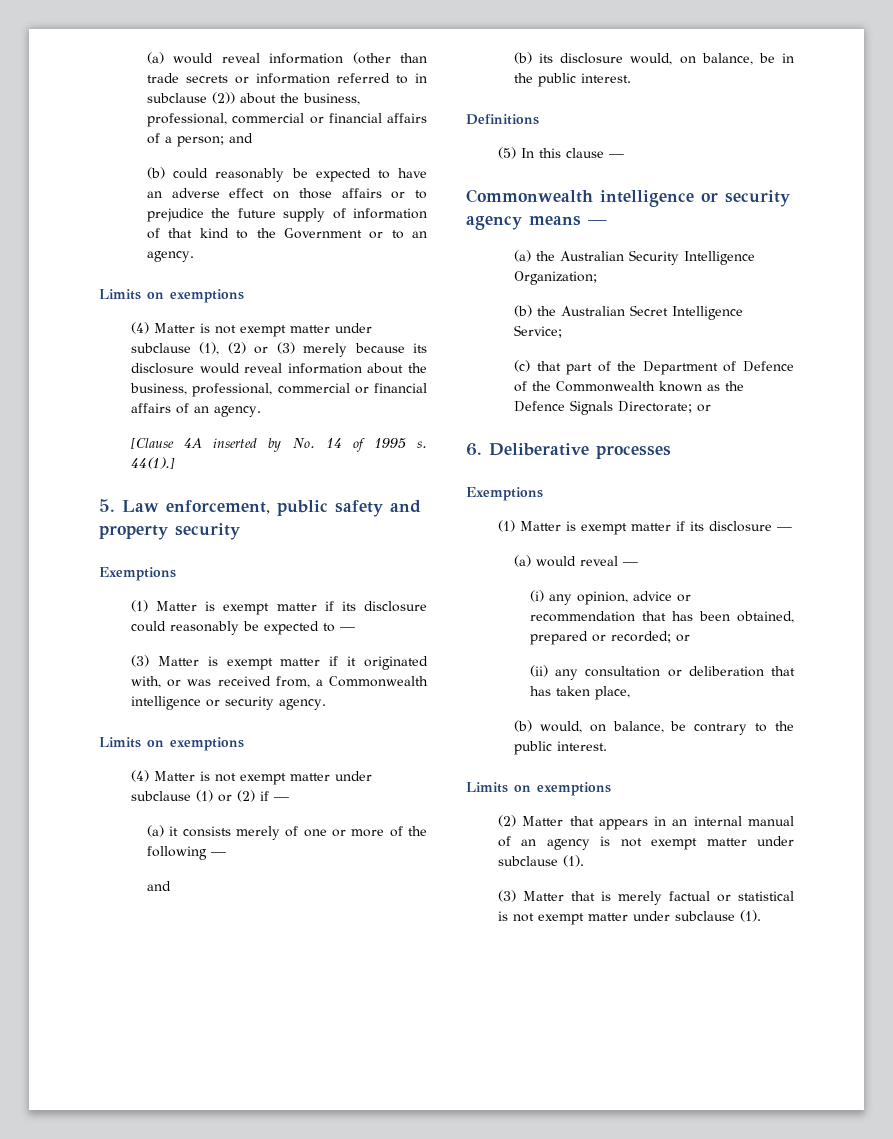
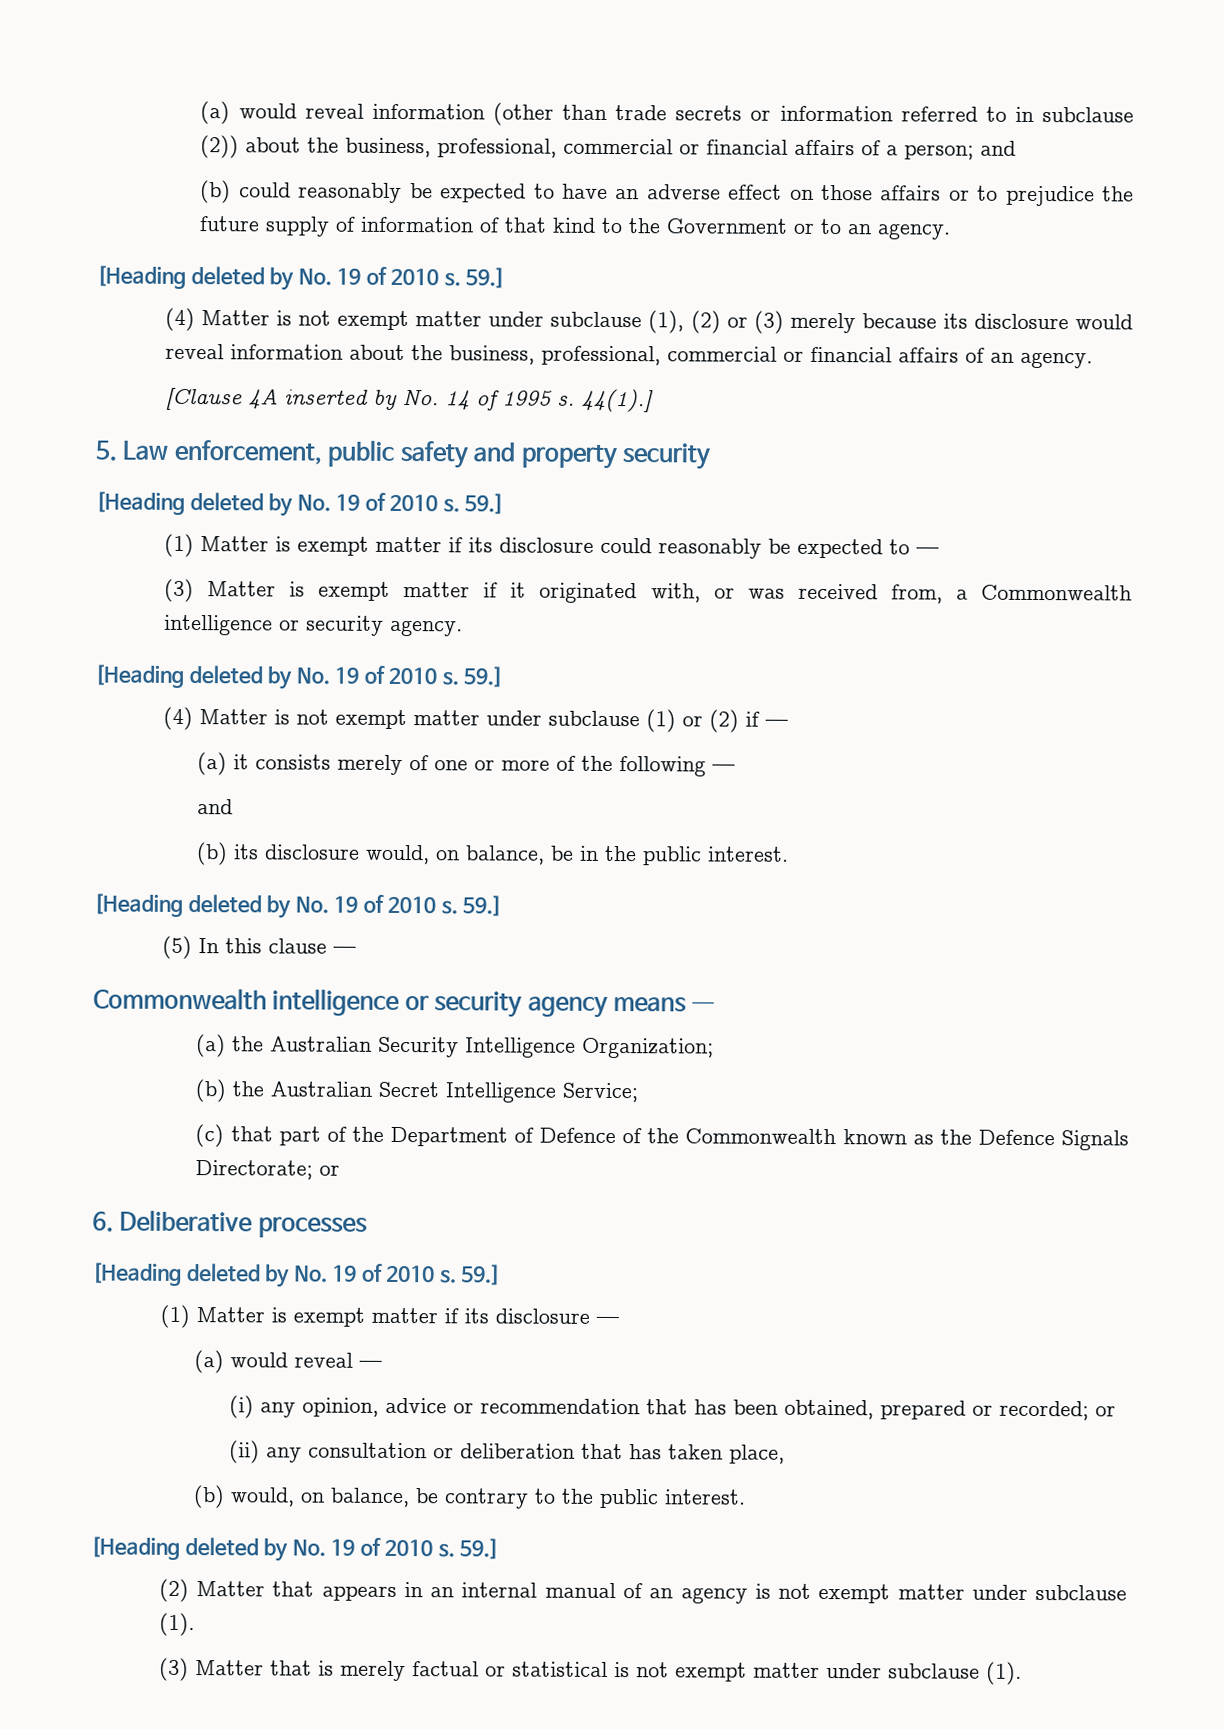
[99,289,244,303] Limits on exemptions -> [96,265,506,291] [Heading deleted by No. 19 of 2010 s. 59.]
[99,567,176,581] Exemptions -> [95,491,505,517] [Heading deleted by No. 19 of 2010 s. 59.]
[99,737,244,751] Limits on exemptions -> [94,664,504,690] [Heading deleted by No. 19 of 2010 s. 59.]
[466,114,539,125] Definitions -> [93,893,503,919] [Heading deleted by No. 19 of 2010 s. 59.]
[466,487,543,501] Exemptions -> [92,1262,502,1288] [Heading deleted by No. 19 of 2010 s. 59.]
[466,782,611,796] Limits on exemptions -> [90,1536,500,1562] [Heading deleted by No. 19 of 2010 s. 59.]

